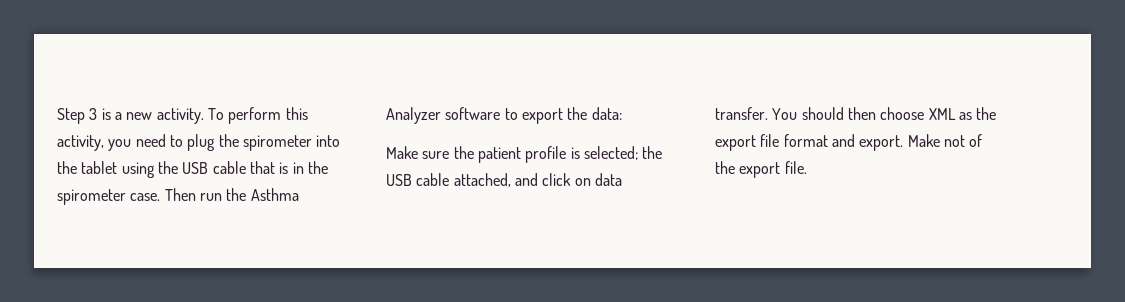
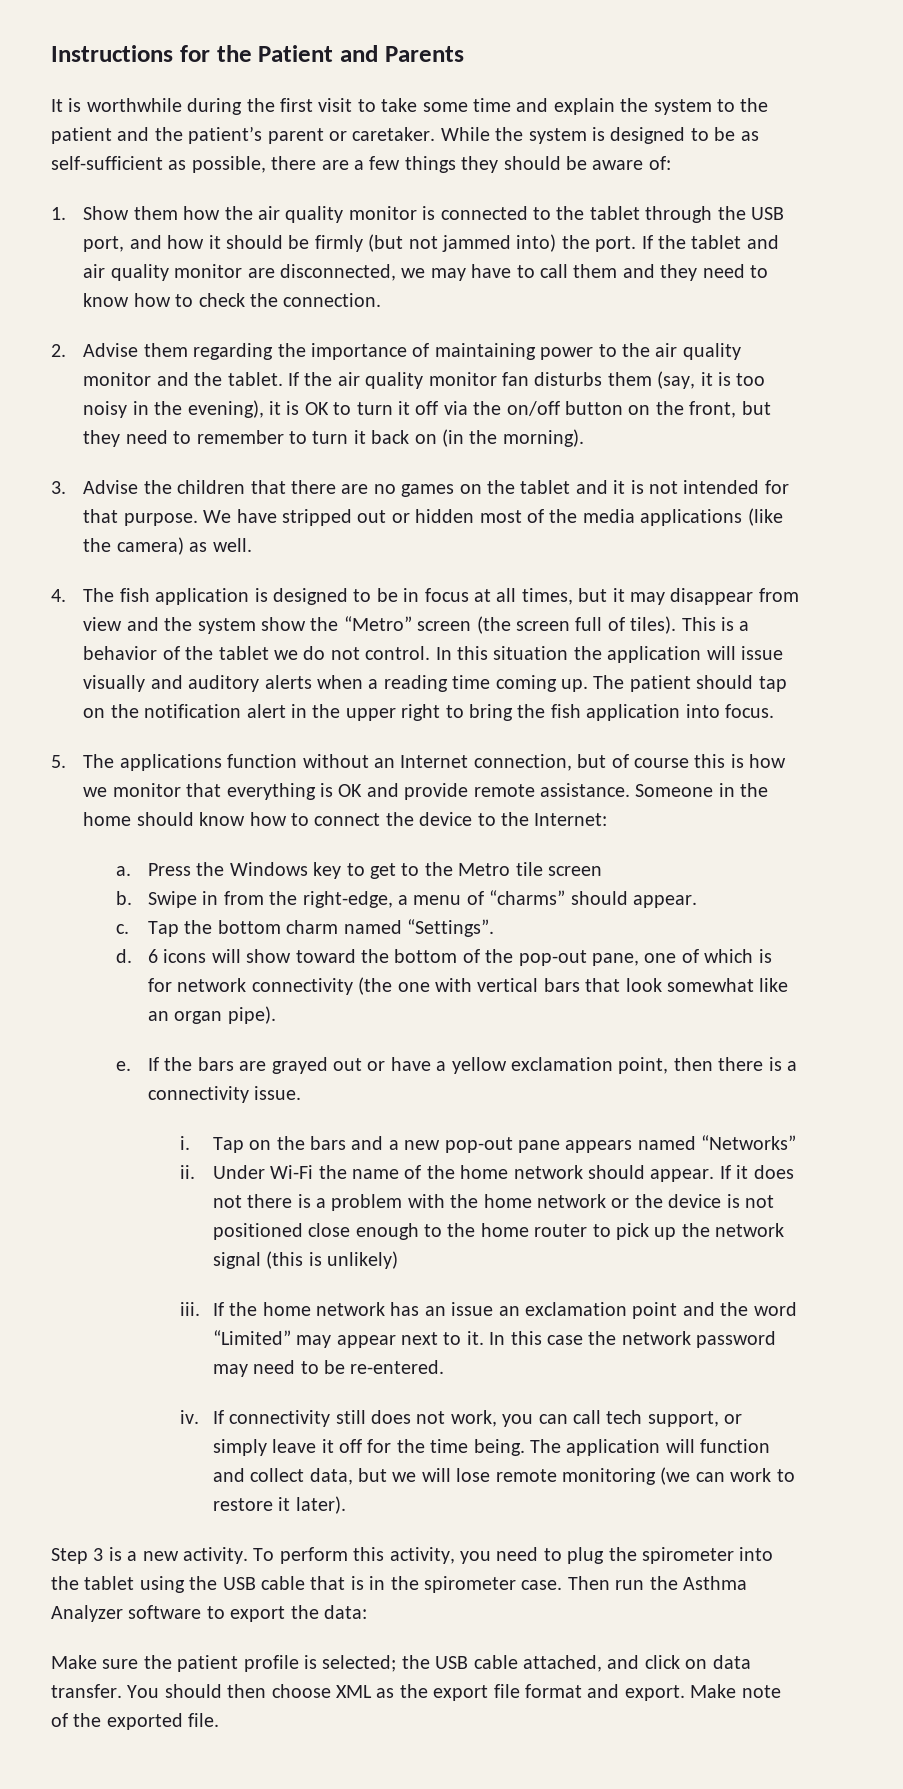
(57, 116) none -> [51,45,464,62] [51,98,769,115] [51,126,759,144] [51,156,671,173] [51,206,784,223] [83,234,779,252] [83,264,768,281] [83,293,382,307] [51,343,741,360] [83,371,766,389] [83,400,771,418] [83,429,584,447] [51,480,789,497] [83,508,783,526] [83,537,252,555] [51,588,799,605] [83,616,750,634] [83,646,783,663] [83,675,787,692] [83,704,774,721] [51,754,787,771] [83,783,769,800] [83,812,608,826] [115,862,603,879] [115,890,698,908] [115,919,495,937] [115,949,772,966] [148,977,789,995] [148,1006,276,1024] [115,1057,798,1074] [148,1086,302,1103] [180,1135,797,1153] [180,1165,794,1182] [212,1194,774,1211] [212,1223,785,1240] [212,1251,398,1269] [180,1302,797,1319] [212,1330,777,1348] [212,1360,445,1377] [180,1410,743,1427] [212,1439,771,1456] [212,1467,795,1485] [212,1496,346,1514] Instructions for the Patient and Parents // It is worthwhile during the first visit to take some time and explain the system to the patient and the patient’s parent or caretaker. While the system is designed to be as self-sufficient as possible, there are a few things they should be aware of: // 1. Show them how the air quality monitor is connected to the tablet through the USB port, and how it should be firmly (but not jammed into) the port. If the tablet and air quality monitor are disconnected, we may have to call them and they need to know how to check the connection. // 2. Advise them regarding the importance of maintaining power to the air quality monitor and the tablet. If the air quality monitor fan disturbs them (say, it is too noisy in the evening), it is OK to turn it off via the on/off button on the front, but they need to remember to turn it back on (in the morning). // 3. Advise the children that there are no games on the tablet and it is not intended for that purpose. We have stripped out or hidden most of the media applications (like the camera) as well. // 4. The fish application is designed to be in focus at all times, but it may disappear from view and the system show the “Metro” screen (the screen full of tiles). This is a behavior of the tablet we do not control. In this situation the application will issue visually and auditory alerts when a reading time coming up. The patient should tap on the notification alert in the upper right to bring the fish application into focus. // 5. The applications function without an Internet connection, but of course this is how we monitor that everything is OK and provide remote assistance. Someone in the home should know how to connect the device to the Internet: // a. Press the Windows key to get to the Metro tile screen // b. Swipe in from the right-edge, a menu of “charms” should appear. // c. Tap the bottom charm named “Settings”. // d. 6 icons will show toward the bottom of the pop-out pane, one of which is for network connectivity (the one with vertical bars that look somewhat like an organ pipe). // e. If the bars are grayed out or have a yellow exclamation point, then there is a connectivity issue. // i. Tap on the bars and a new pop-out pane appears named “Networks” // ii. Under Wi-Fi the name of the home network should appear. If it does not there is a problem with the home network or the device is not positioned close enough to the home router to pick up the network signal (this is unlikely) // iii. If the home network has an issue an exclamation point and the word “Limited” may appear next to it. In this case the network password may need to be re-entered. // iv. If connectivity still does not work, you can call tech support, or simply leave it off for the time being. The application will function and collect data, but we will lose remote monitoring (we can work to restore it later). //
[943,134,983,147] [715,161,781,178] not of the export -> [741,1685,781,1698] [51,1713,183,1730] note of the exported

